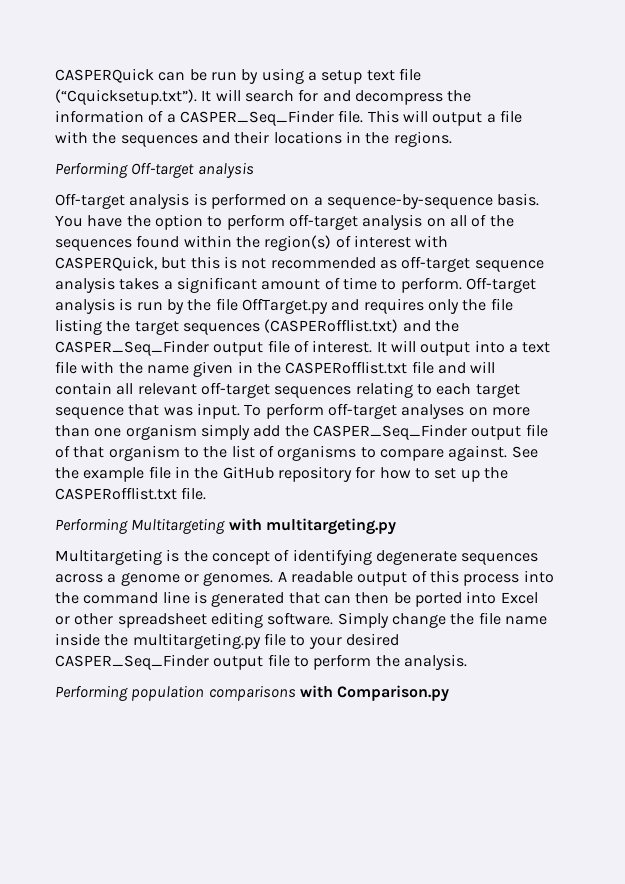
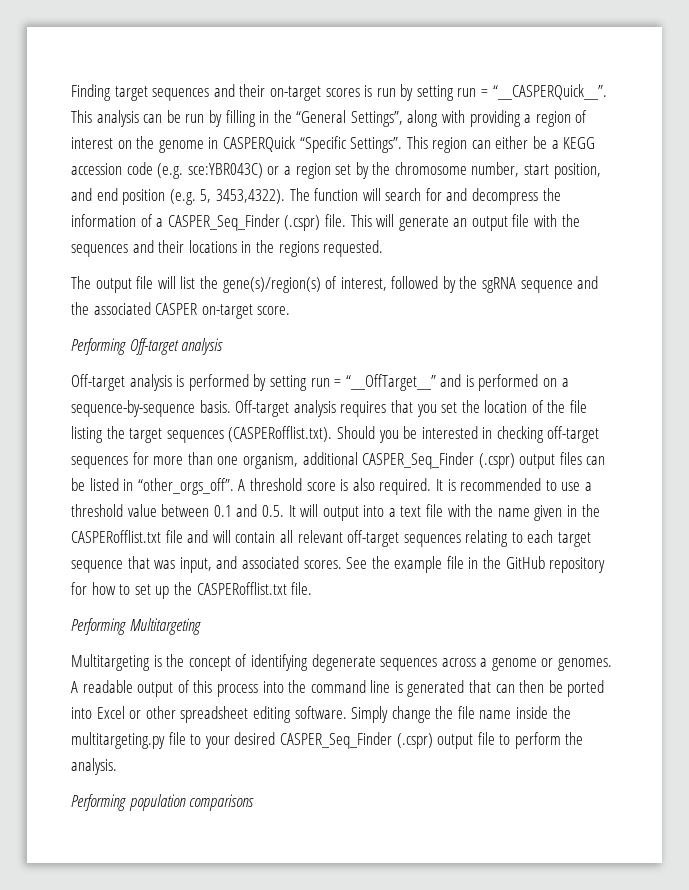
[55,68,421,84] [55,89,212,105] CASPERQuick can be run by using a setup text file (“Cquicksetup.txt”). It -> [71,84,607,101] [71,110,588,127] [71,136,596,153] [71,162,601,179] [71,188,359,205] Finding target sequences and their on-target scores is run by setting run = “__CASPERQuick__”. This analysis can be run by filling in the “General Settings”, along with providing a region of interest on the genome in CASPERQuick “Specific Settings”. This region can either be a KEGG accession code (e.g. sce:YBR043C) or a region set by the chromosome number, start position, and end position (e.g. 5, 3453,4322). The function
(334, 118) none -> [284,215,321,231] (.cspr)
[432,112,496,126] output a -> [398,216,508,231] generate an output
[393,131,452,147] regions. -> [278,240,384,257] [71,276,599,293] [71,302,291,319] regions requested. // The output file will list the gene(s)/region(s) of interest, followed by the sgRNA sequence and the associated CASPER on-target score.
[290,193,540,209] [55,214,514,230] [55,235,449,251] [55,256,544,272] [55,277,536,293] [55,298,459,314] on a sequence-by-sequence basis. You have the option to perform off-target analysis on all of the sequences found within the region(s) of interest with CASPERQuick, but this is not recommended as off-target sequence analysis takes a significant amount of time to perform. Off-target analysis is run by the file OffTarget.py and requires only -> [253,374,569,391] [71,400,544,417] by setting run = “__OffTarget__” and is performed on a sequence-by-sequence basis. Off-target analysis requires that you set the location of
[264,319,459,333] [55,340,373,356] (CASPERofflist.txt) and the CASPER_Seq_Finder output file of interest. -> [228,426,600,443] [71,452,606,469] [71,478,592,495] [71,504,284,517] (CASPERofflist.txt). Should you be interested in checking off-target sequences for more than one organism, additional CASPER_Seq_Finder (.cspr) output files can be listed in “other_orgs_off”. A threshold score is also required. It is recommended to use a threshold value between 0.1 and 0.5.
[196,403,530,419] [55,424,548,440] [55,445,508,461] input. To perform off-target analyses on more than one organism simply add the CASPER_Seq_Finder output file of that organism to the list of organisms to compare against. -> [179,556,342,573] input, and associated scores.
[228,518,396,535] with multitargeting.py -> (201, 626) none
(209, 662) none -> [396,733,433,749] (.cspr)
[299,685,450,702] with Comparison.py -> (255, 802) none

